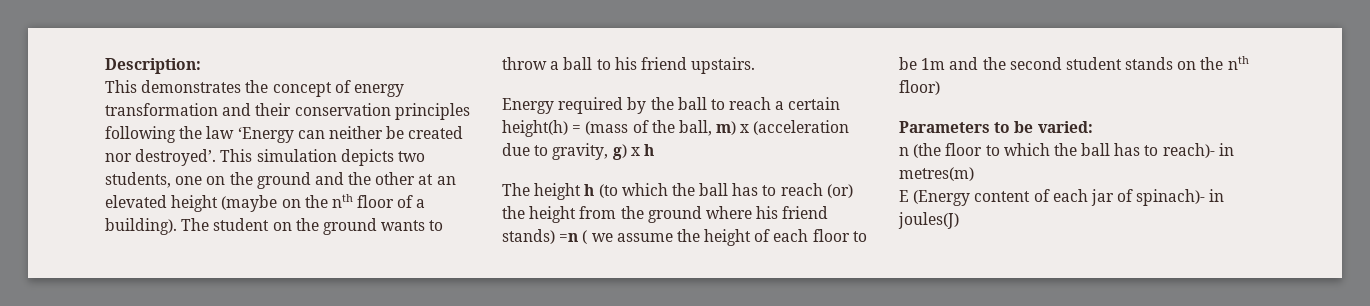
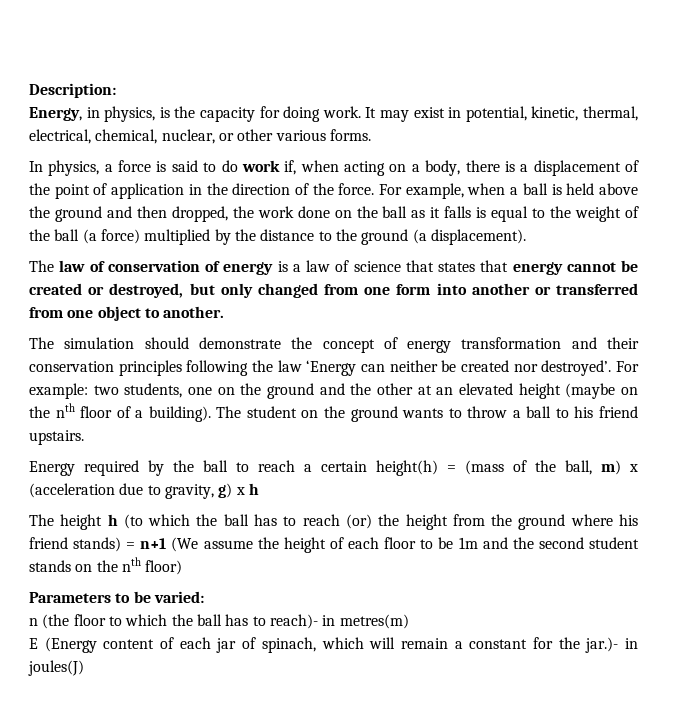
[105,80,242,93] This demonstrates -> [29,106,639,122] [29,129,371,144] [29,160,639,176] [29,183,638,199] [29,206,639,222] [29,229,526,245] [29,260,638,275] [29,283,638,298] [29,306,225,321] [29,337,281,349] Energy, in physics, is the capacity for doing work. It may exist in potential, kinetic, thermal, electrical, chemical, nuclear, or other various forms. // In physics, a force is said to do work if, when acting on a body, there is a displacement of the point of application in the direction of the force. For example, when a ball is held above the ground and then dropped, the work done on the ball as it falls is equal to the weight of the ball (a force) multiplied by the distance to the ground (a displacement). // The law of conservation of energy is a law of science that states that energy cannot be created or destroyed, but only changed from one form into another or transferred from one object to another. // The simulation should demonstrate
[220,149,394,166] This simulation depicts -> [616,361,639,372] [29,383,88,399] For example:
[559,230,613,244] =n ( we -> [126,537,199,552] = n+1 (We
[1136,189,1206,206] spinach)- -> [261,637,619,653] spinach, which will remain a constant for the jar.)-

